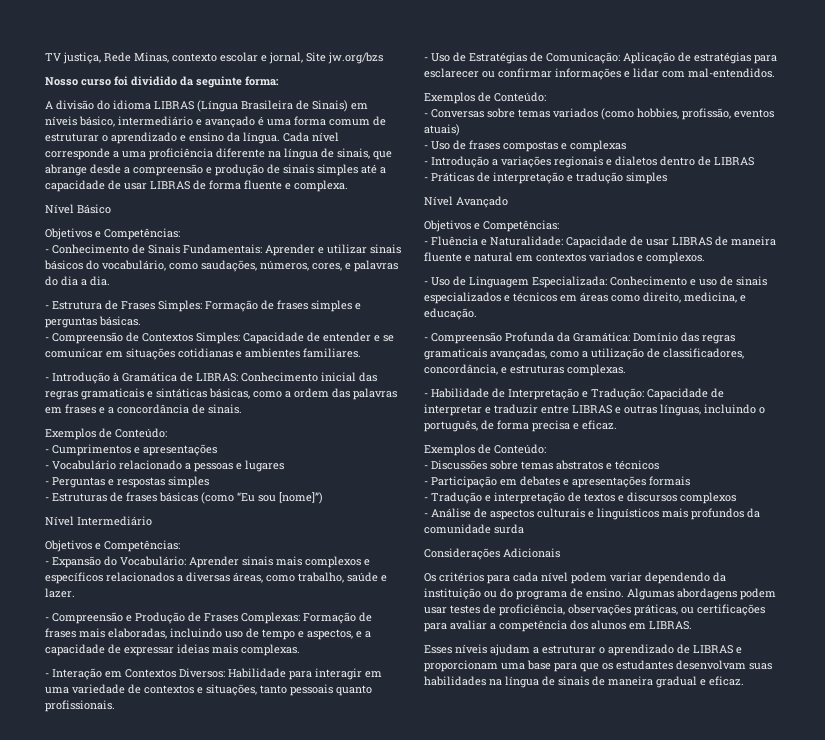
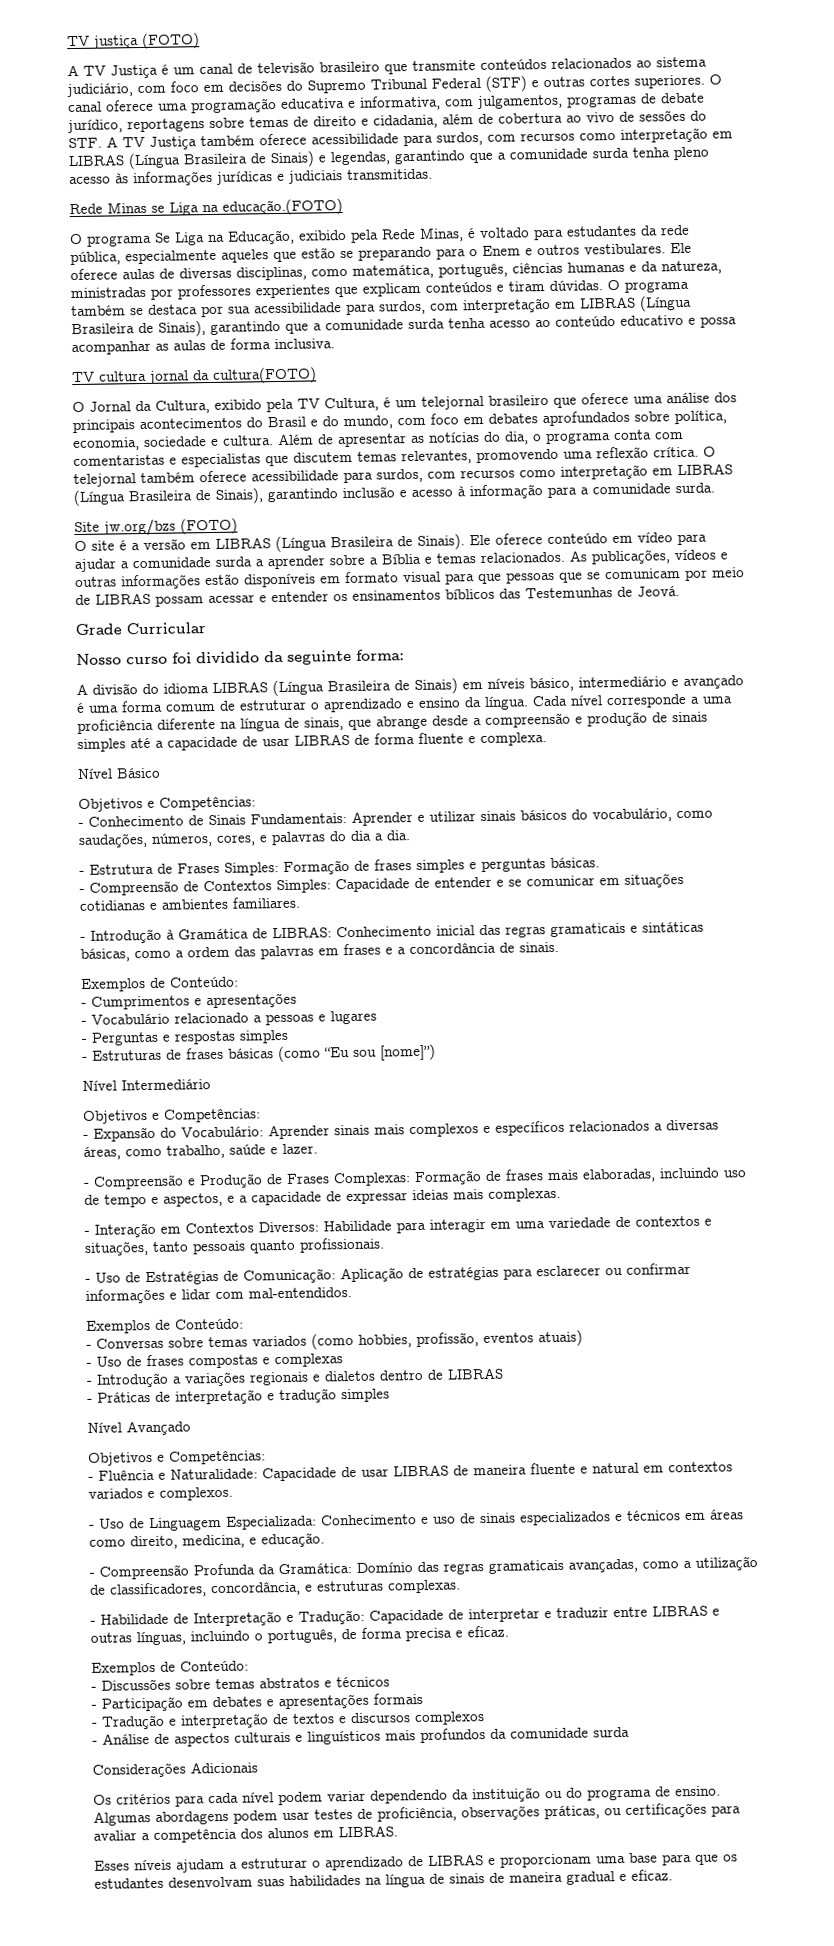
[45,52,383,64] TV justiça, Rede Minas, contexto escolar e jornal, Site jw.org/bzs -> [67,32,200,49] [67,56,707,79] [66,74,722,98] [68,92,705,114] [67,109,707,134] [68,127,733,150] [68,146,709,170] [69,168,433,187] [69,198,343,216] [69,224,690,247] [70,242,692,266] [70,260,722,281] [70,279,689,300] [71,294,692,318] [71,314,737,337] [71,338,335,356] [72,366,317,384] [72,392,737,414] [72,410,727,434] [73,429,684,452] [73,446,716,468] [73,463,733,488] [73,482,715,507] [74,517,238,537] [74,532,707,553] [74,549,728,573] [75,567,745,590] [75,586,680,607] [75,622,206,636] TV justiça (FOTO) // A TV Justiça é um canal de televisão brasileiro que transmite conteúdos relacionados ao sistema judiciário, com foco em decisões do Supremo Tribunal Federal (STF) e outras cortes superiores. O canal oferece uma programação educativa e informativa, com julgamentos, programas de debate jurídico, reportagens sobre temas de direito e cidadania, além de cobertura ao vivo de sessões do STF. A TV Justiça também oferece acessibilidade para surdos, com recursos como interpretação em LIBRAS (Língua Brasileira de Sinais) e legendas, garantindo que a comunidade surda tenha pleno acesso às informações jurídicas e judiciais transmitidas. // Rede Minas se Liga na educação.(FOTO) // O programa Se Liga na Educação, exibido pela Rede Minas, é voltado para estudantes da rede pública, especialmente aqueles que estão se preparando para o Enem e outros vestibulares. Ele oferece aulas de diversas disciplinas, como matemática, português, ciências humanas e da natureza, ministradas por professores experientes que explicam conteúdos e tiram dúvidas. O programa também se destaca por sua acessibilidade para surdos, com interpretação em LIBRAS (Língua Brasileira de Sinais), garantindo que a comunidade surda tenha acesso ao conteúdo educativo e possa acompanhar as aulas de forma inclusiva. // TV cultura jornal da cultura(FOTO) // O Jornal da Cultura, exibido pela TV Cultura, é um telejornal brasileiro que oferece uma análise dos principais acontecimentos do Brasil e do mundo, com foco em debates aprofundados sobre política, economia, sociedade e cultura. Além de apresentar as notícias do dia, o programa conta com comentaristas e especialistas que discutem temas relevantes, promovendo uma reflexão crítica. O telejornal também oferece acessibilidade para surdos, com recursos como interpretação em LIBRAS (Língua Brasileira de Sinais), garantindo inclusão e acesso à informação para a comunidade surda. // Site jw.org/bzs (FOTO) // O site é a versão em LIBRAS (Língua Brasileira de Sinais). Ele oferece conteúdo em vídeo para ajudar a comunidade surda a aprender sobre a Bíblia e temas relacionados. As publicações, vídeos e outras informações estão disponíveis em formato visual para que pessoas que se comunicam por meio de LIBRAS possam acessar e entender os ensinamentos bíblicos das Testemunhas de Jeová. // Grade Curricular

